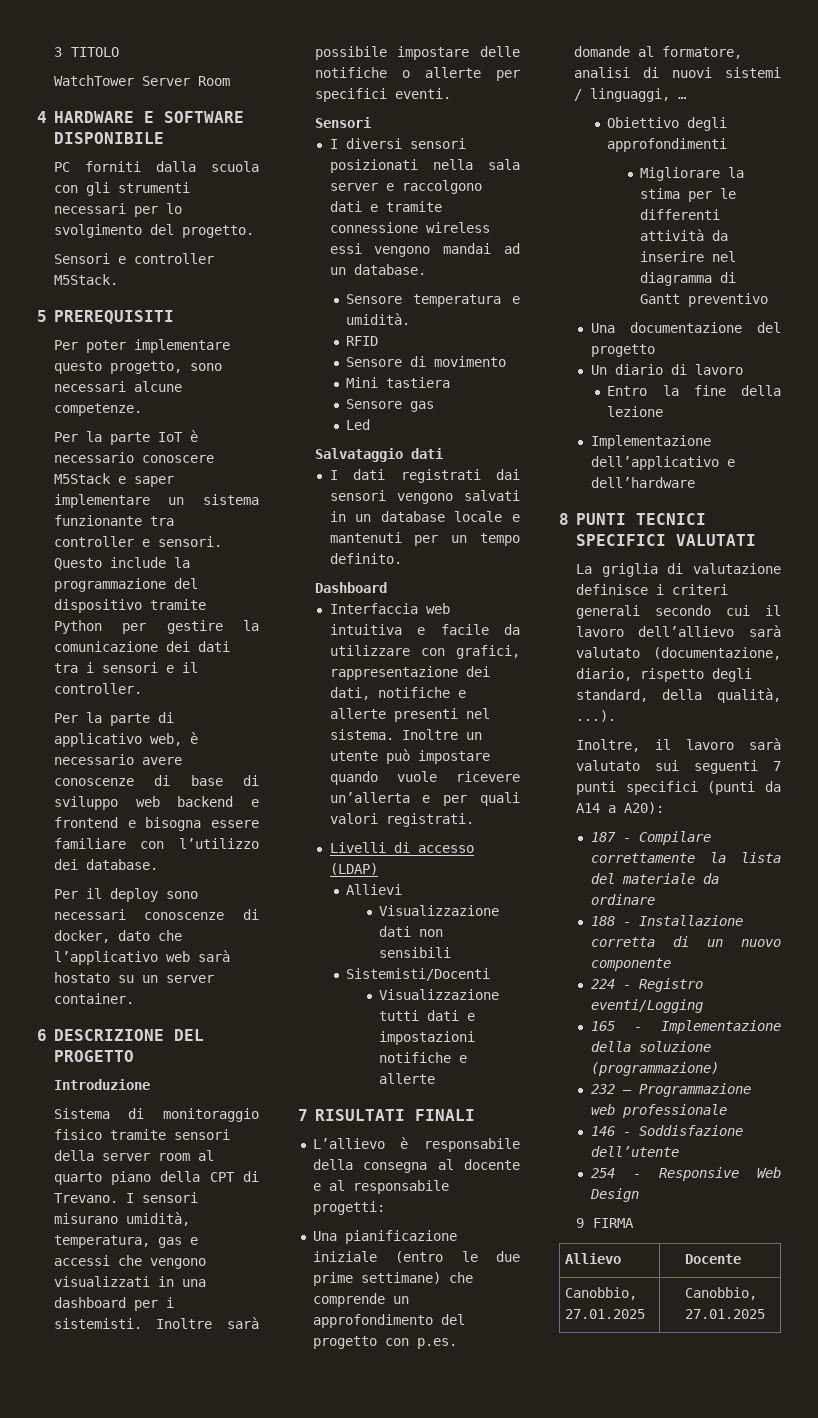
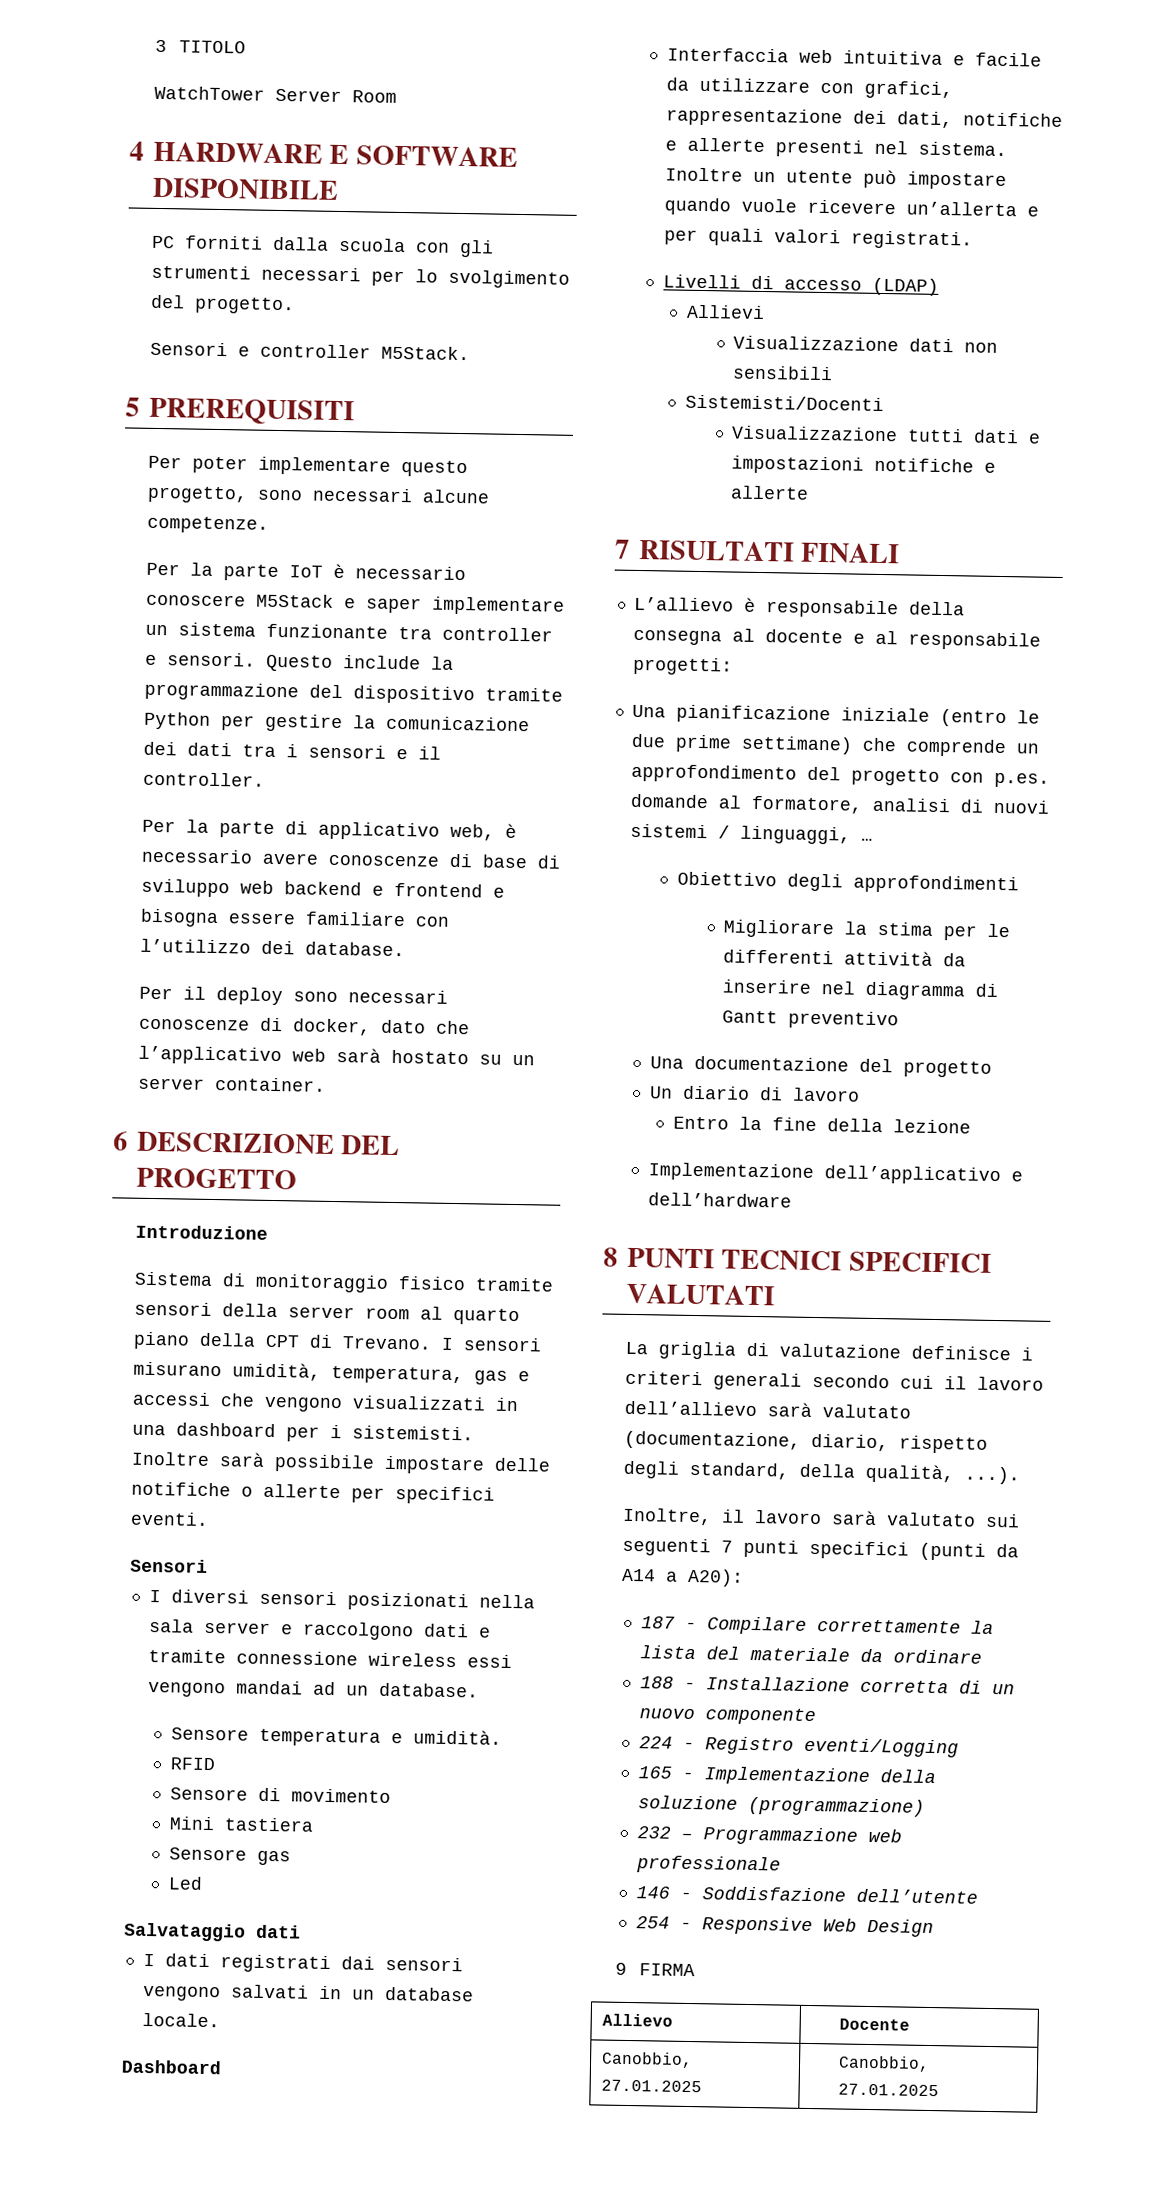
[454,511,520,522] [329,532,520,546] [329,553,402,564] locale e mantenuti per un tempo definito. -> [141,2012,220,2028] locale.

